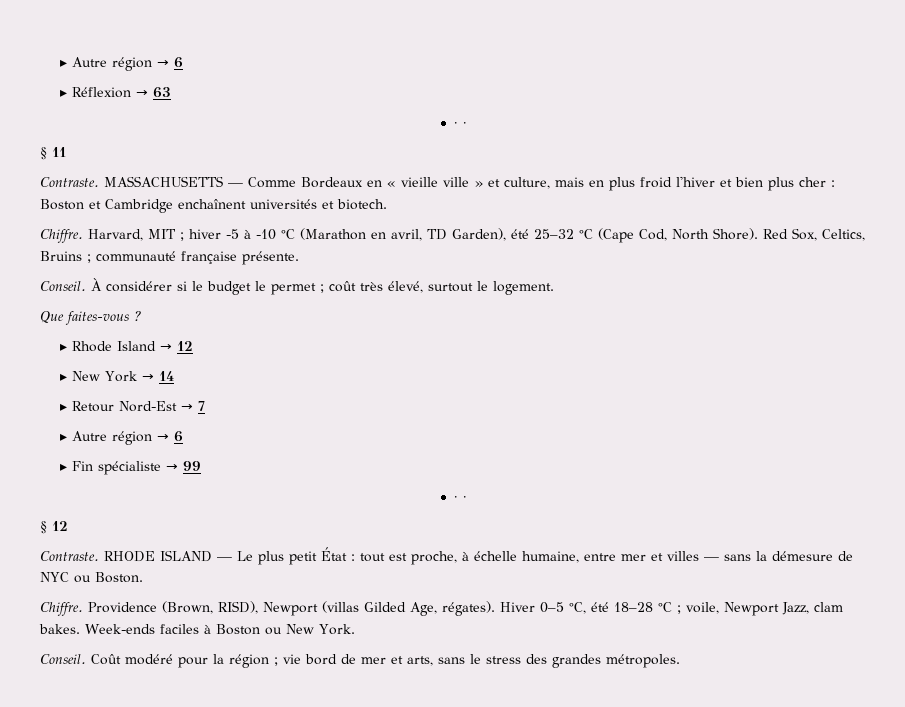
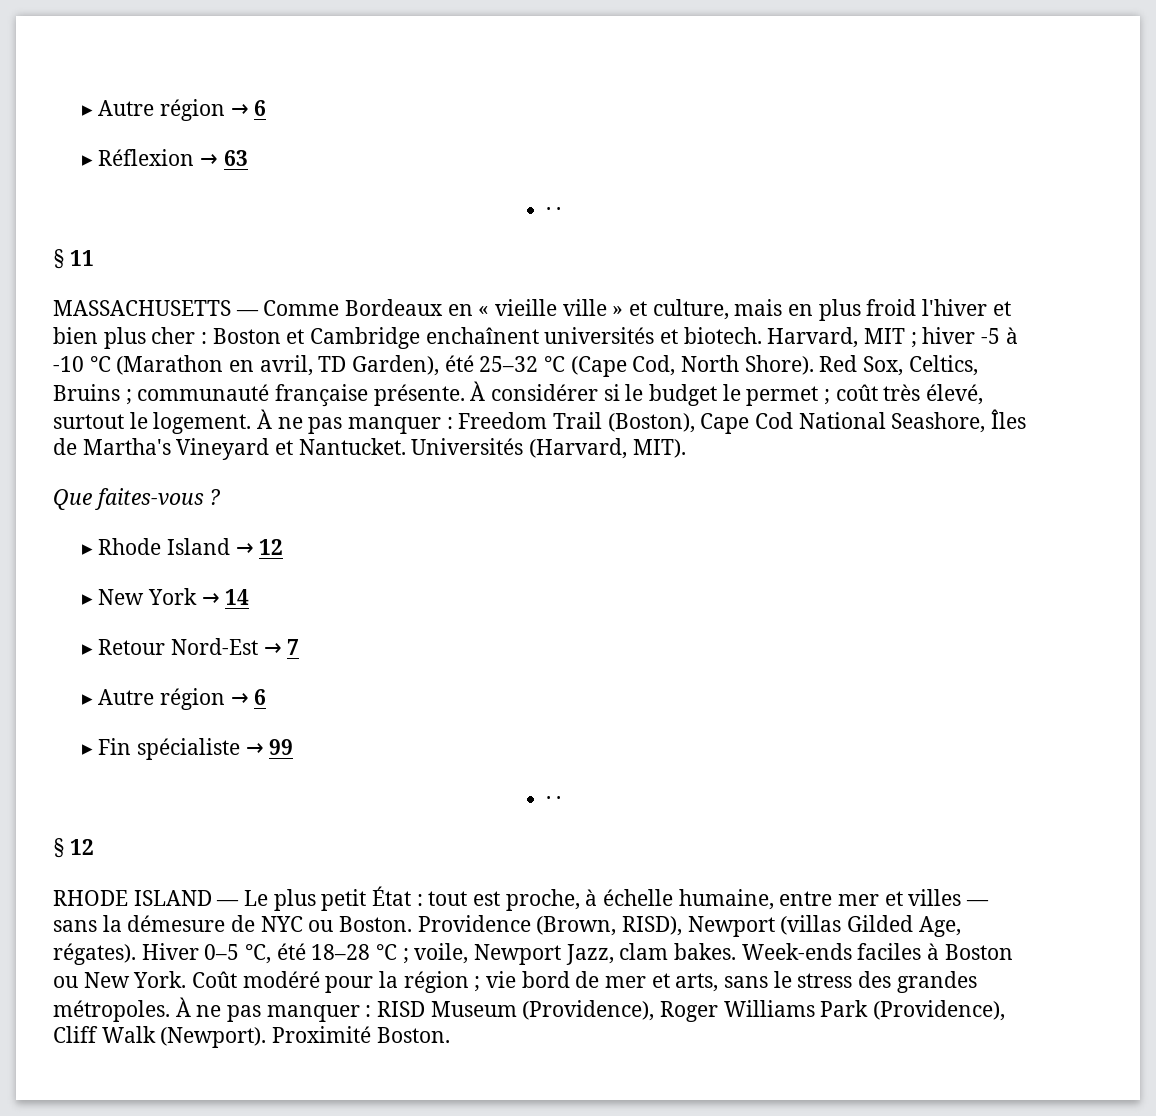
[40,177,99,187] Contraste. -> (94, 258) none
[40,229,83,243] // Chiffre. -> (762, 335) none
[40,281,86,291] // Conseil. -> (465, 395) none
(554, 288) none -> [257,409,1027,434] [53,438,686,460] À ne pas manquer : Freedom Trail (Boston), Cape Cod National Seashore, Îles de Martha's Vineyard et Nantucket. Universités (Harvard, MIT).
[40,551,99,561] Contraste. -> (94, 847) none
[40,602,83,616] // Chiffre. -> (413, 924) none
[40,654,86,664] // Conseil. -> (187, 979) none
(680, 661) none -> [175,997,1006,1022] [53,1026,450,1048] À ne pas manquer : RISD Museum (Providence), Roger Williams Park (Providence), Cliff Walk (Newport). Proximité Boston.

